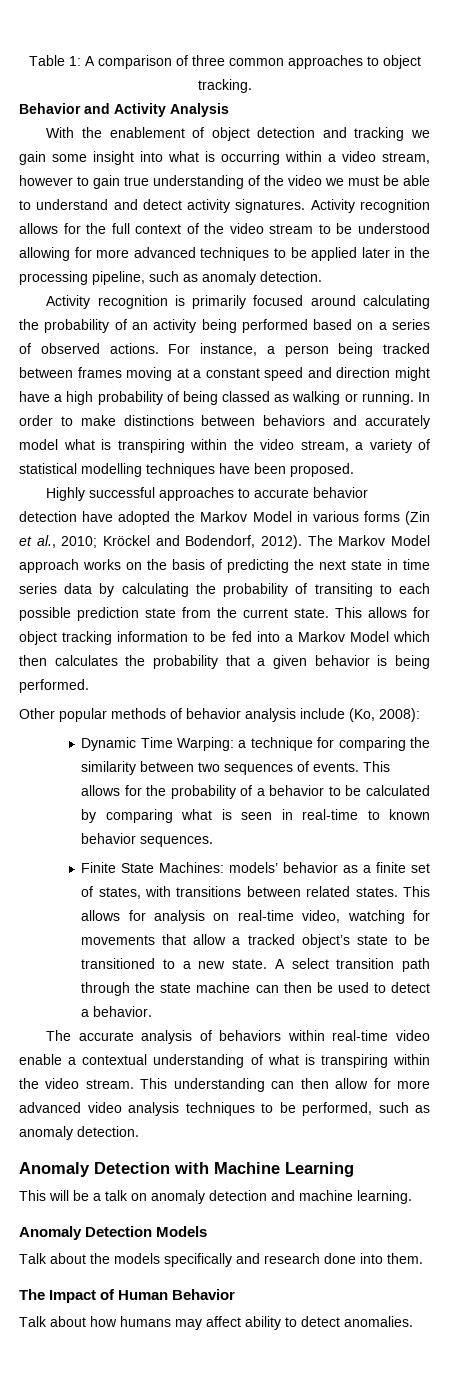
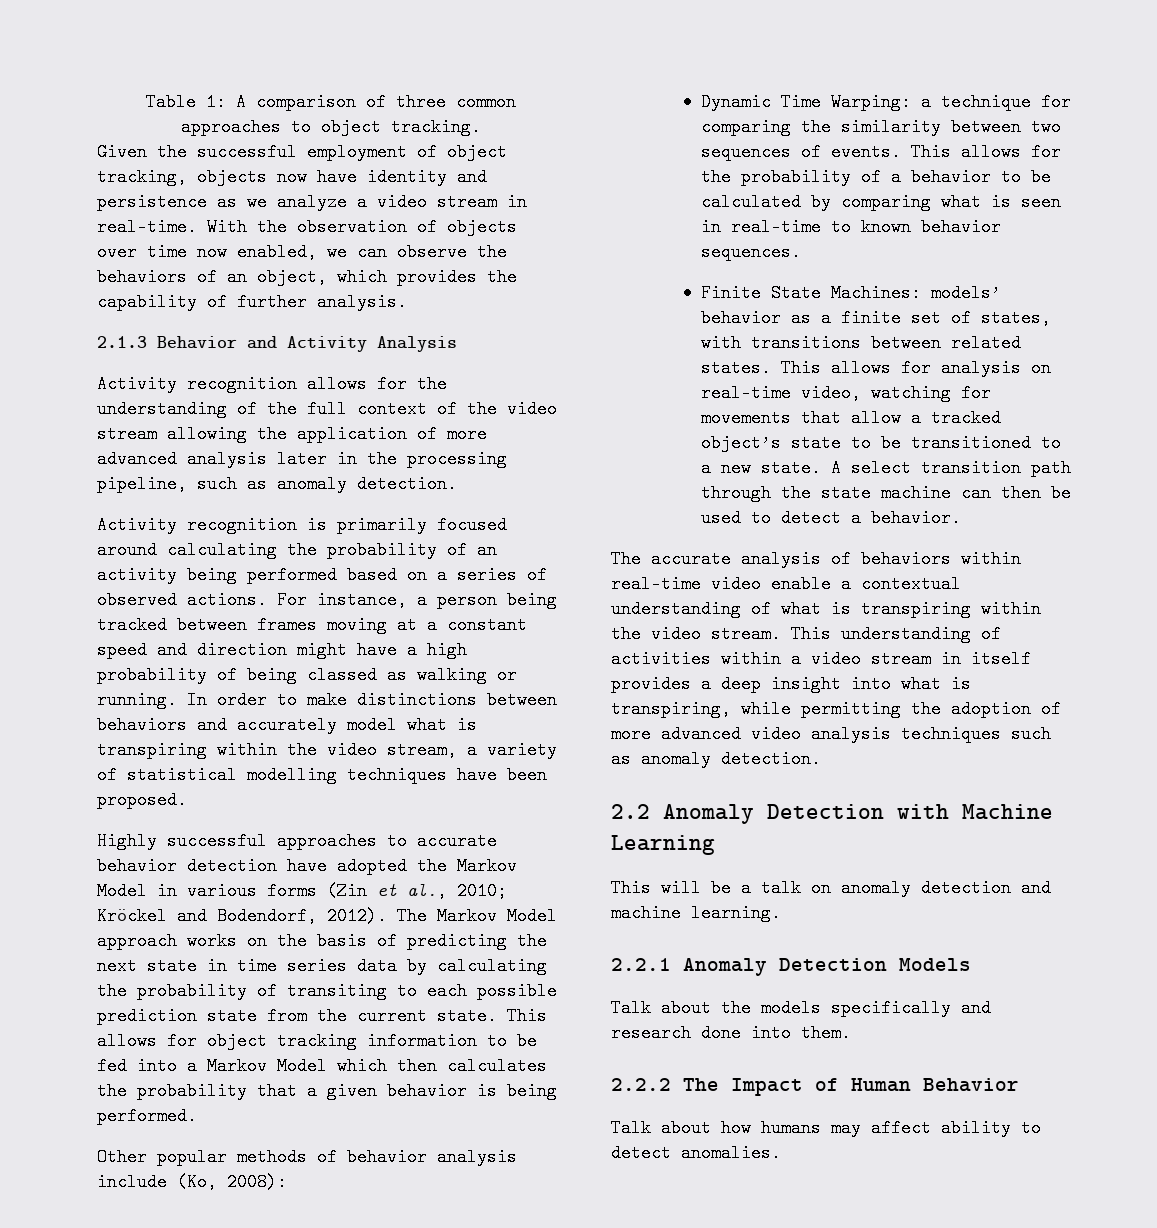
[19,103,229,117] [46,127,431,141] [19,151,430,165] [19,175,430,189] [19,199,306,213] Behavior and Activity Analysis // With the enablement of object detection and tracking we gain some insight into what is occurring within a video stream, however to gain true understanding of the video we must be able to understand and detect activity signatures. -> [97,143,507,161] [97,168,487,186] [97,193,527,211] [97,218,517,236] [97,243,507,261] [97,268,517,286] [97,293,407,311] [97,336,457,352] Given the successful employment of object tracking, objects now have identity and persistence as we analyze a video stream in real-time. With the observation of objects over time now enabled, we can observe the behaviors of an object, which provides the capability of further analysis. // 2.1.3 Behavior and Activity Analysis //
(107, 228) none -> [97,400,297,418] understanding of the
[318,223,430,234] [19,247,358,261] to be understood allowing for more advanced techniques to be applied -> [167,425,487,443] [97,450,267,468] allowing the application of more advanced analysis
[271,1078,391,1089] can then allow for -> [981,625,1001,643] [611,650,1031,668] [611,675,971,693] [611,700,1061,718] of activities within a video stream in itself provides a deep insight into what is transpiring, while permitting the adoption of
[261,1102,430,1116] [19,1126,139,1140] to be performed, such as anomaly detection. // -> [1011,725,1051,743] [611,750,821,768] [611,804,650,819] such as anomaly detection. // 2.2
(412, 1197) none -> [611,958,671,971] 2.2.1
(423, 1258) none -> [611,1078,671,1091] 2.2.2

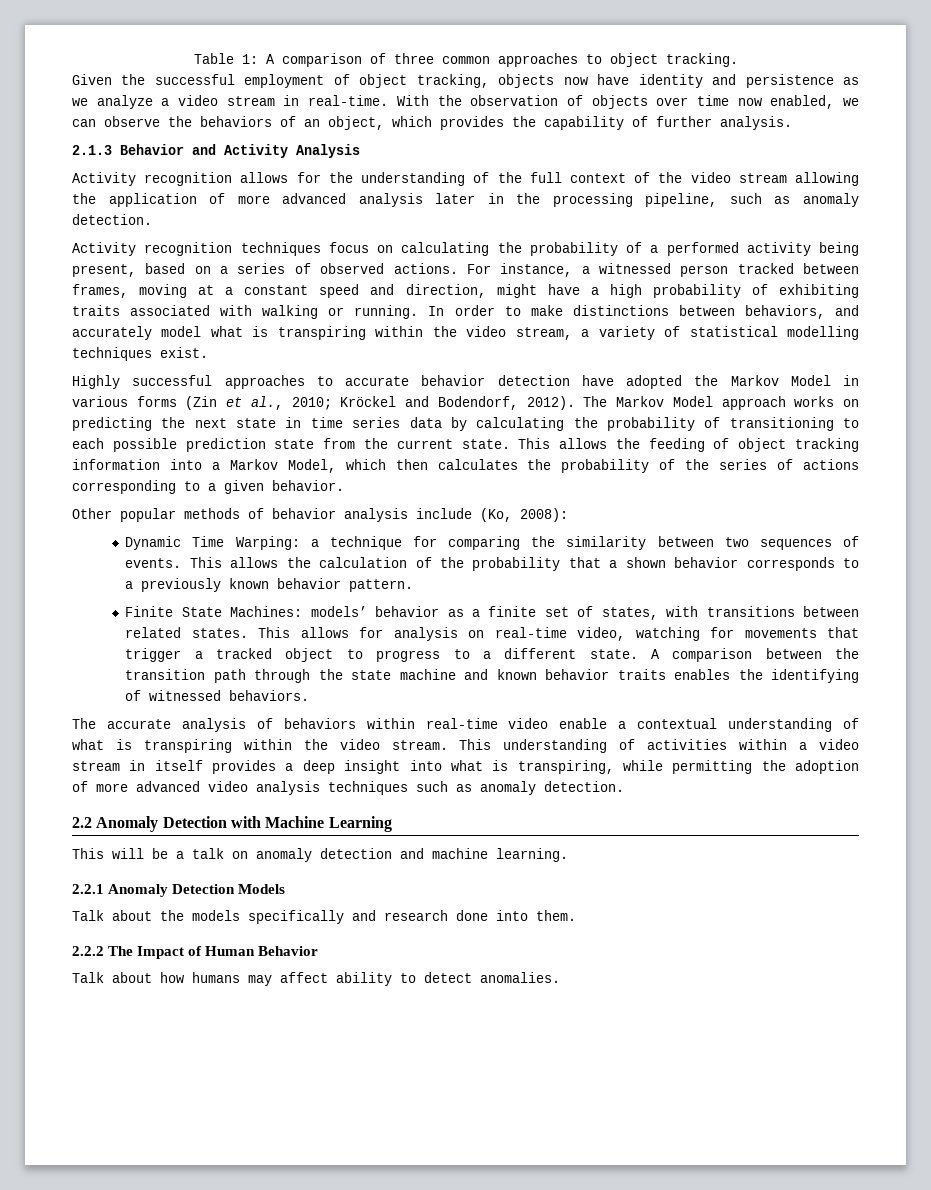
[307,516,507,534] [97,541,497,559] is primarily focused around calculating the probability of an -> [240,242,739,256] techniques focus on calculating the probability of a performed
[247,566,337,584] performed -> [72,264,136,277] present,
[437,591,557,609] person being -> [598,263,729,277] witnessed person
[257,616,317,634] frames -> [72,284,128,298] frames,
[197,641,287,659] direction -> [405,284,486,298] direction,
[247,666,407,684] being classed as -> [778,284,859,298] [72,305,253,316] exhibiting traits associated with
[97,716,187,734] behaviors -> [744,305,825,319] behaviors,
[457,766,547,784] [97,791,187,809] have been proposed. -> [160,347,208,358] exist.
[277,932,397,950] the basis of -> (860, 403) none
[287,982,387,1000] transiting -> [729,417,834,431] transitioning
[167,1032,537,1050] [97,1057,127,1075] for object tracking information to be fed -> [615,438,860,452] [72,459,160,470] the feeding of object tracking information
[277,1057,327,1075] Model -> [287,459,336,473] Model,
[257,1082,557,1100] [97,1107,197,1125] that a given behavior is being performed. -> [659,459,860,470] [72,480,344,494] of the series of actions corresponding to a given behavior.
[1030,143,1061,161] [700,168,1051,186] [700,193,1061,211] [700,218,1001,236] [700,243,801,261] for the probability of a behavior to be calculated by comparing what is seen in real-time to known behavior sequences. -> [286,557,859,571] [125,578,414,592] the calculation of the probability that a shown behavior corresponds to a previously known behavior pattern.
[850,409,901,427] allow -> [125,648,182,662] trigger
[700,434,1061,452] [700,459,751,477] object’s state to be transitioned to a new -> [285,648,577,662] object to progress to a different
[850,459,911,477] select -> [672,648,859,662] comparison between the
[960,484,1071,502] [700,509,961,527] can then be used to detect a behavior. -> [464,669,859,683] [125,690,310,701] and known behavior traits enables the identifying of witnessed behaviors.

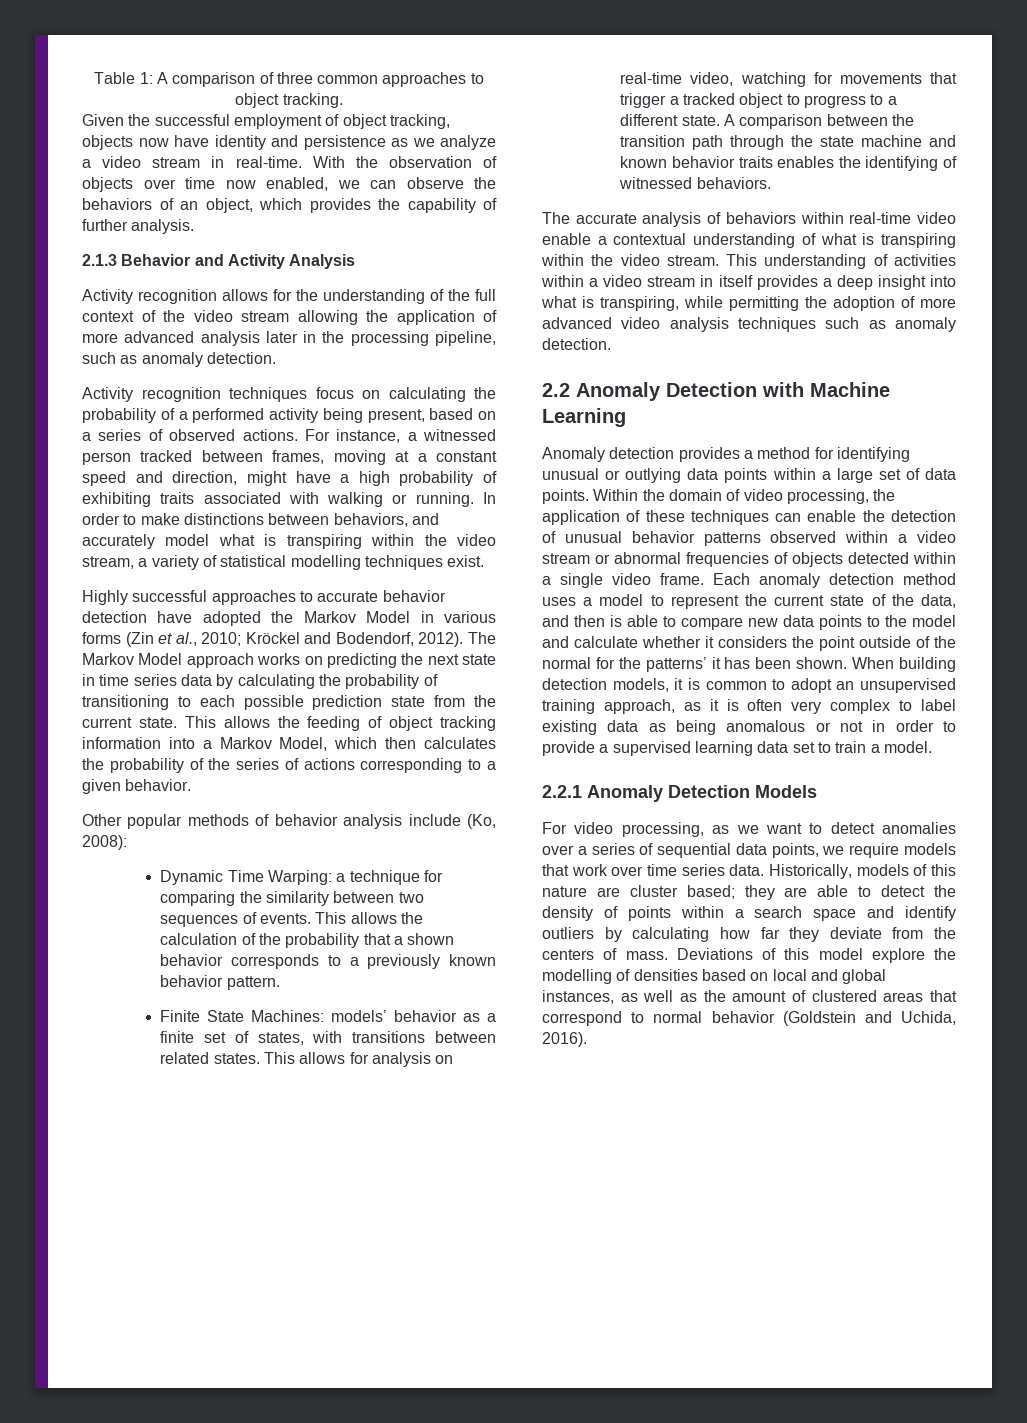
[72,848,568,862] [72,884,286,897] [72,910,576,924] [72,946,319,959] [72,972,560,986] This will be a talk on anomaly detection and machine learning. // 2.2.1 Anomaly Detection Models // Talk about the models specifically and research done into them. // 2.2.2 The Impact of Human Behavior // Talk about how humans may affect ability to detect anomalies. -> [542,447,910,462] [542,468,957,483] [542,489,896,504] [542,510,956,525] [542,531,956,546] [542,552,956,567] [542,573,956,588] [542,594,956,609] [542,615,956,630] [542,636,956,651] [542,657,956,672] [542,678,956,693] [542,699,956,714] [542,720,956,735] [542,741,932,756] [542,785,817,802] [542,822,956,837] [542,843,956,858] [542,864,956,879] [542,885,957,900] [542,906,956,921] [542,927,956,942] [542,948,956,963] [542,969,887,984] [542,990,957,1004] [542,1011,957,1026] [542,1032,587,1047] Anomaly detection provides a method for identifying unusual or outlying data points within a large set of data points. Within the domain of video processing, the application of these techniques can enable the detection of unusual behavior patterns observed within a video stream or abnormal frequencies of objects detected within a single video frame. Each anomaly detection method uses a model to represent the current state of the data, and then is able to compare new data points to the model and calculate whether it considers the point outside of the normal for the patterns’ it has been shown. When building detection models, it is common to adopt an unsupervised training approach, as it is often very complex to label existing data as being anomalous or not in order to provide a supervised learning data set to train a model. // 2.2.1 Anomaly Detection Models // For video processing, as we want to detect anomalies over a series of sequential data points, we require models that work over time series data. Historically, models of this nature are cluster based; they are able to detect the density of points within a search space and identify outliers by calculating how far they deviate from the centers of mass. Deviations of this model explore the modelling of densities based on local and global instances, as well as the amount of clustered areas that correspond to normal behavior (Goldstein and Uchida, 2016).

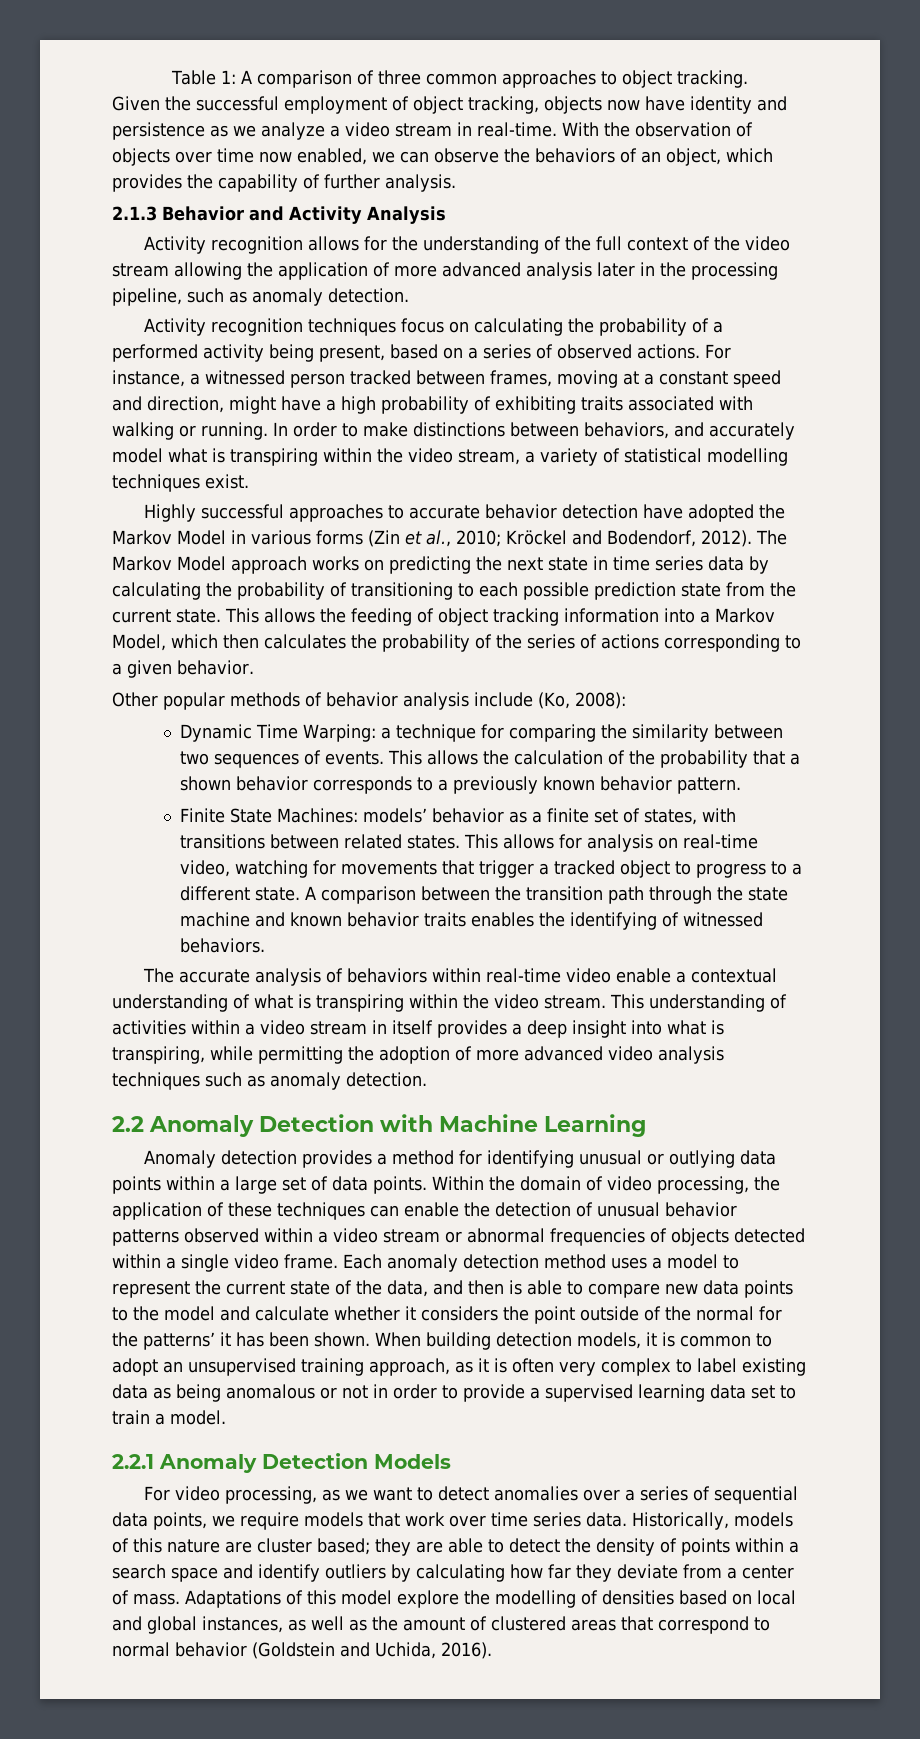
[934,927,956,939] [542,949,594,960] the centers -> [727,1565,794,1579] a center
[676,948,753,960] Deviations -> [185,1590,281,1608] Adaptations

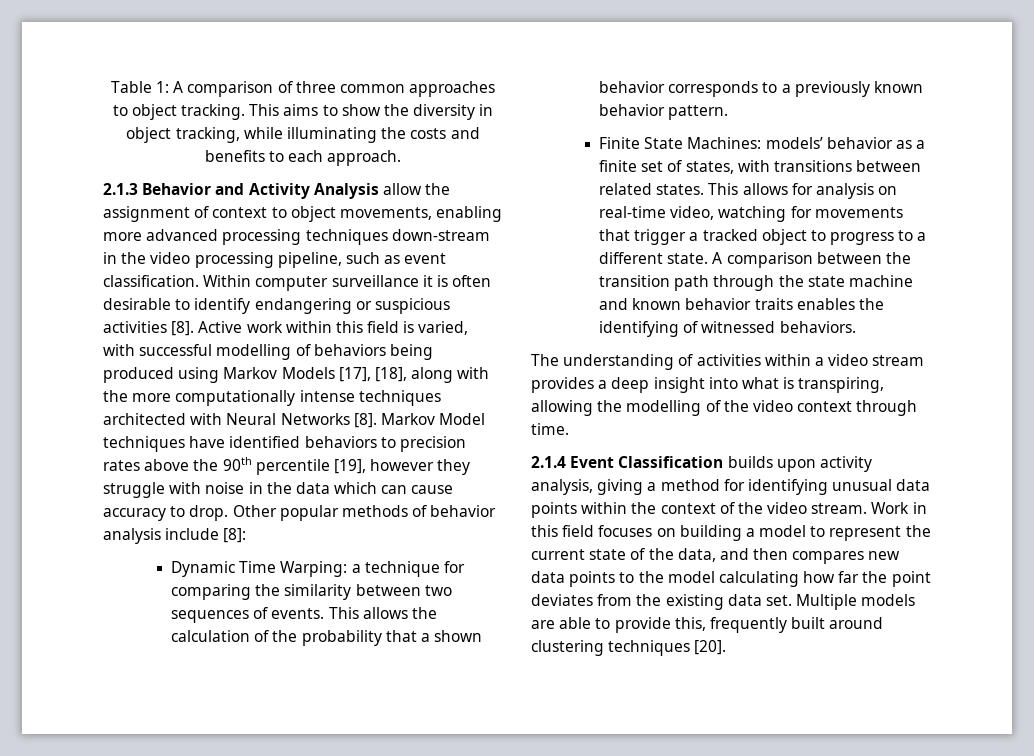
[112,96,787,114] [112,122,753,140] [112,148,773,166] [112,174,456,192] // Given the successful employment of object tracking, objects now have identity and persistence as we analyze a video stream in real-time. With the observation of objects over time now enabled, we can observe the behaviors of an object, which provides the capability of further analysis. -> [249,104,494,120] [126,127,480,143] [204,150,402,166] This aims to show the diversity in object tracking, while illuminating the costs and benefits to each approach.
[144,236,791,254] [112,262,778,280] [112,288,409,306] [144,318,724,336] [112,344,731,362] [112,370,781,388] [112,396,753,414] [112,422,795,440] [112,448,788,466] [112,474,249,492] [144,504,786,522] [112,530,787,547] [112,556,769,574] [112,582,796,600] [112,608,775,626] [112,634,801,652] [112,660,254,678] // Activity recognition allows for the understanding of the full context of the video stream allowing the application of more advanced analysis later in the processing pipeline, such as anomaly detection. // Activity recognition techniques focus on calculating the probability of a performed activity being present, based on a series of observed actions. For instance, a witnessed person tracked between frames, moving at a constant speed and direction, might have a high probability of exhibiting traits associated with walking or running. In order to make distinctions between behaviors, and accurately model what is transpiring within the video stream, a variety of statistical modelling techniques exist. // Highly successful approaches to accurate behavior detection have adopted the Markov Model in various forms (Zin et al., 2010; Kröckel and Bodendorf, 2012). The Markov Model approach works on predicting the next state in time series data by calculating the probability of transitioning to each possible prediction state from the current state. This allows the feeding of object tracking information into a Markov Model, which then calculates the probability of the series of actions corresponding to a given behavior. // -> [382,183,451,195] [103,206,503,222] [103,229,490,245] [103,252,447,268] [103,275,492,291] [103,298,450,314] [103,321,469,336] [103,344,433,360] [103,367,490,383] [103,390,441,406] [103,413,486,428] [103,436,466,452] [103,457,471,475] [103,482,454,498] [103,505,229,521] allow the assignment of context to object movements, enabling more advanced processing techniques down-stream in the video processing pipeline, such as event classification. Within computer surveillance it is often desirable to identify endangering or suspicious activities [8]. Active work within this field is varied, with successful modelling of behaviors being produced using Markov Models [17], [18], along with the more computationally intense techniques architected with Neural Networks [8]. Markov Model techniques have identified behaviors to precision rates above the 90th percentile [19], however they struggle with noise in the data which can cause accuracy to drop.
[538,692,626,709] (Ko, 2008): -> [223,528,247,543] [8]:
[179,968,778,986] [112,994,644,1012] accurate analysis of behaviors within real-time video enable a contextual understanding of what is transpiring within the video stream. This -> (559, 360) none
[372,1020,433,1035] in itself -> (925, 360) none
[210,1046,724,1064] [112,1072,427,1090] [112,1114,646,1137] [144,1150,373,1168] while permitting the adoption of more advanced video analysis techniques such as anomaly detection. // 2.2 Anomaly Detection with Machine Learning // Anomaly detection provides -> [531,400,918,416] [531,423,569,435] [531,456,872,472] [531,479,644,495] allowing the modelling of the video context through time. // 2.1.4 Event Classification builds upon activity analysis, giving
[647,1150,736,1168] or outlying -> (893, 485) none
[220,1176,780,1194] [112,1202,737,1220] [112,1228,805,1246] [112,1254,647,1272] a large set of data points. Within the domain of video processing, the application of these techniques can enable the detection of unusual behavior patterns observed within a video stream or abnormal frequencies of objects detected within a single video frame. Each anomaly detection method uses -> [631,502,927,514] [531,525,742,541] the context of the video stream. Work in this field focuses on building
[509,1280,660,1298] is able to compare -> [792,551,865,564] compares
[220,1306,782,1324] [112,1332,772,1350] [112,1358,806,1376] [112,1384,796,1402] [112,1410,226,1425] [112,1453,451,1473] [144,1486,799,1504] [112,1512,793,1530] [112,1538,799,1556] [112,1564,794,1582] [112,1590,796,1608] [112,1616,770,1634] [112,1642,492,1659] and calculate whether it considers the point outside of the normal for the patterns’ it has been shown. When building detection models, it is common to adopt an unsupervised training approach, as it is often very complex to label existing data as being anomalous or not in order to provide a supervised learning data set to train a model. // 2.2.1 Anomaly Detection Models // For video processing, as we want to detect anomalies over a series of sequential data points, we require models that work over time series data. Historically, models of this nature are cluster based; they are able to detect the density of points within a search space and identify outliers by calculating how far they deviate from a center of mass. Adaptations of this model explore the modelling of densities based on local and global instances, as well as the amount of clustered areas that correspond to normal behavior (Goldstein and Uchida, 2016). -> [718,571,931,587] [531,594,916,610] [531,617,884,633] [531,640,727,656] calculating how far the point deviates from the existing data set. Multiple models are able to provide this, frequently built around clustering techniques [20].

